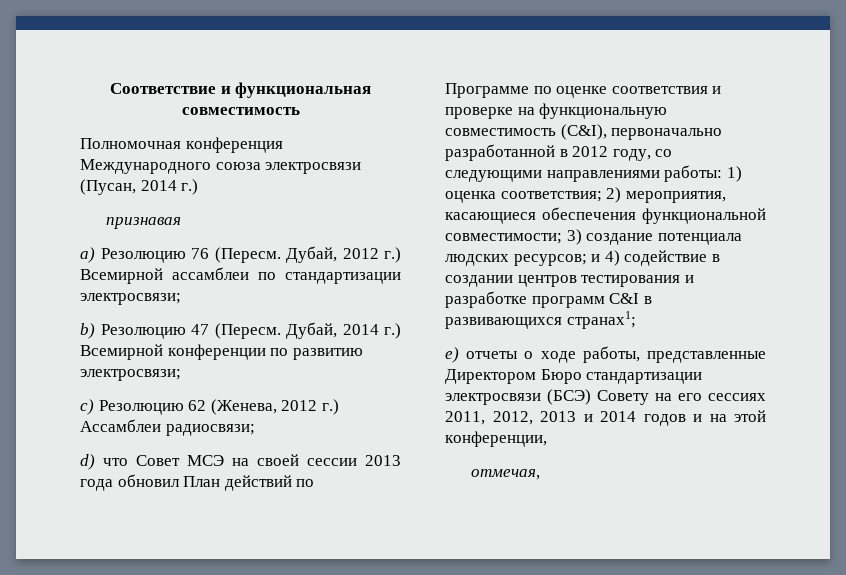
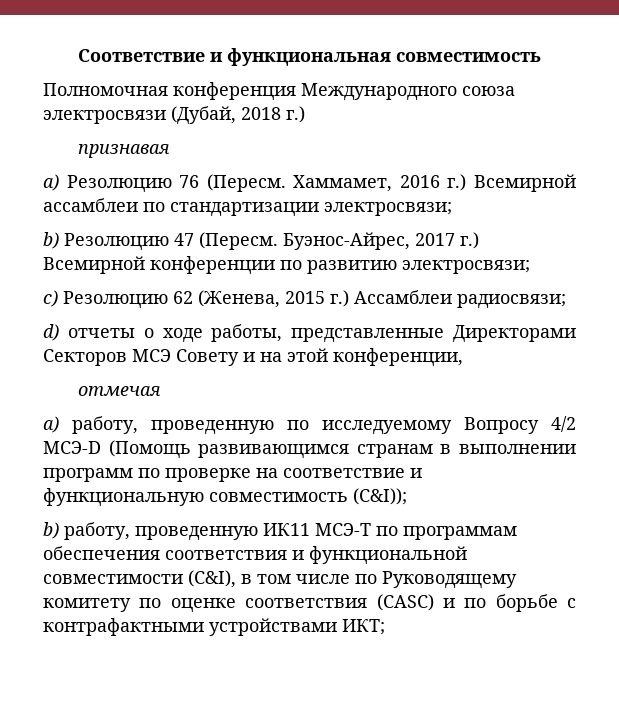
[80,179,177,195] (Пусан, 2014 -> [171,106,281,125] (Дубай, 2018
[286,246,379,263] Дубай, 2012 -> [293,175,440,192] Хаммамет, 2016
[286,322,379,339] Дубай, 2014 -> [283,232,455,250] Буэнос-Айрес, 2017
[281,400,318,411] 2012 -> [285,291,325,304] 2015
[103,454,401,466] [80,474,315,491] [445,83,722,98] [445,103,668,119] [445,124,723,140] [445,144,673,161] [445,165,742,182] [445,187,726,203] [445,207,766,224] [445,229,742,245] [445,250,720,266] [445,275,694,287] [445,291,652,308] [445,311,636,329] [445,347,459,363] что Совет МСЭ на своей сессии 2013 года обновил План действий по Программе по оценке соответствия и проверке на функциональную совместимость (C&I), первоначально разработанной в 2012 году, со следующими направлениями работы: 1) оценка соответствия; 2) мероприятия, касающиеся обеспечения функциональной совместимости; 3) создание потенциала людских ресурсов; и 4) содействие в создании центров тестирования и разработке программ C&I в развивающихся странах1; // e) -> (59, 332) none
[445,369,703,384] [445,389,766,405] [445,410,766,426] [445,431,547,447] [470,469,540,480] Директором Бюро стандартизации электросвязи (БСЭ) Совету на его сессиях 2011, 2012, 2013 и 2014 годов и на этой конференции, // отмечая, -> [453,325,576,343] [43,348,463,367] [77,386,161,396] [43,416,576,435] [43,440,576,459] [43,468,422,482] [43,488,407,507] [43,522,517,541] [43,546,467,565] [43,570,517,589] [43,594,576,613] [43,618,385,636] Директорами Секторов МСЭ Совету и на этой конференции, // отмечая // a) работу, проведенную по исследуемому Вопросу 4/2 МСЭ-D (Помощь развивающимся странам в выполнении программ по проверке на соответствие и функциональную совместимость (C&I)); // b) работу, проведенную ИК11 МСЭ-Т по программам обеспечения соответствия и функциональной совместимости (C&I), в том числе по Руководящему комитету по оценке соответствия (CASC) и по борьбе с контрафактными устройствами ИКТ;

